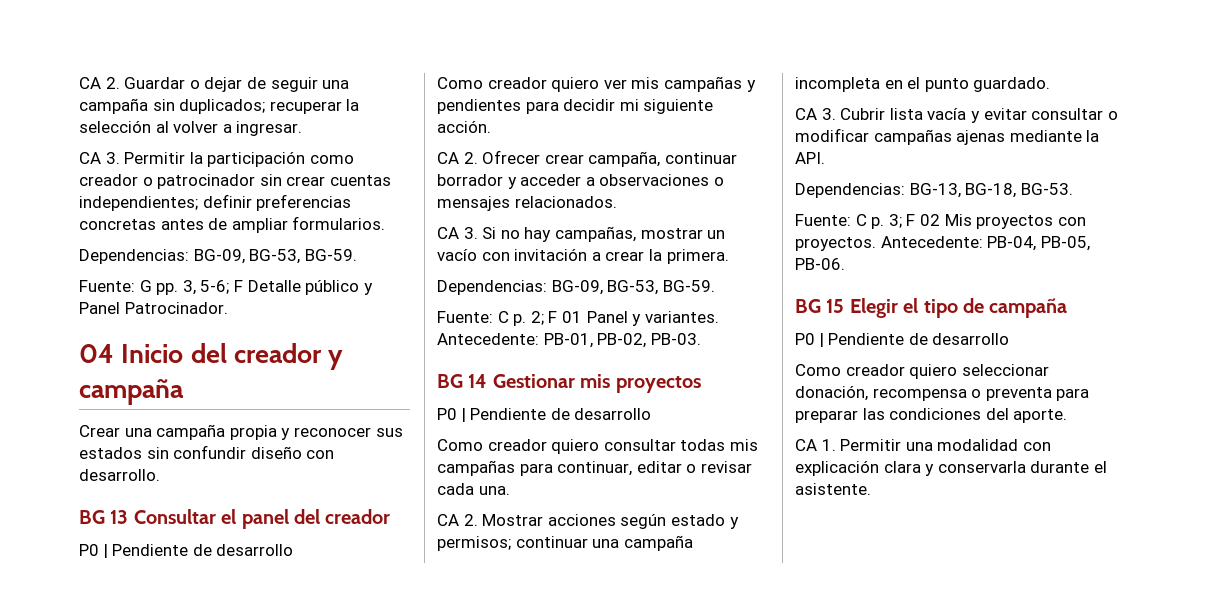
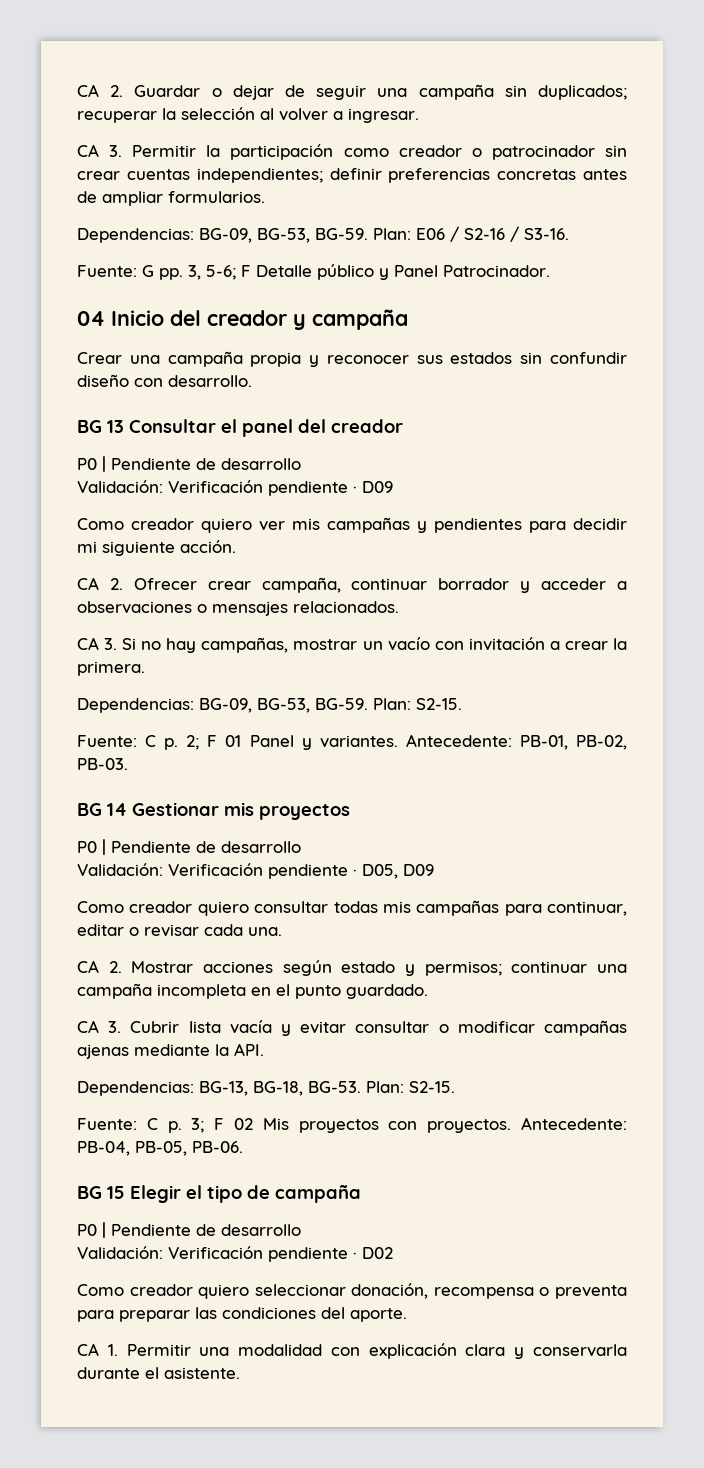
(357, 255) none -> [373,226,569,242] Plan: E06 / S2-16 / S3-16.
(294, 550) none -> [77,480,393,496] // Validación: Verificación pendiente · D09
(715, 286) none -> [373,698,462,710] Plan: S2-15.
(652, 414) none -> [77,863,434,879] // Validación: Verificación pendiente · D05, D09
(1073, 189) none -> [366,1081,455,1093] Plan: S2-15.
(1010, 339) none -> [77,1246,393,1262] // Validación: Verificación pendiente · D02

